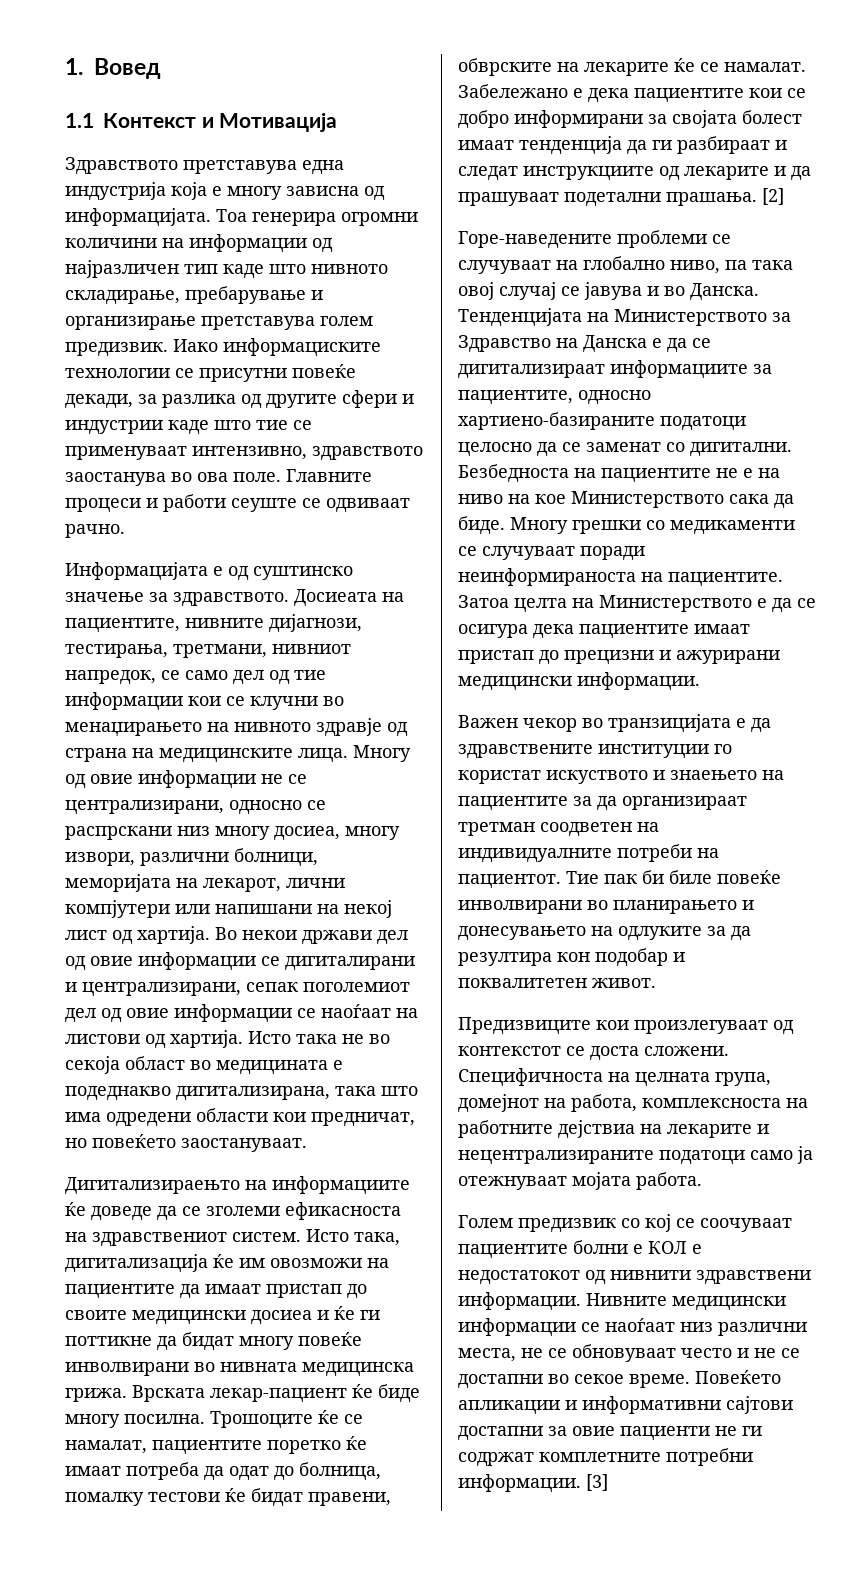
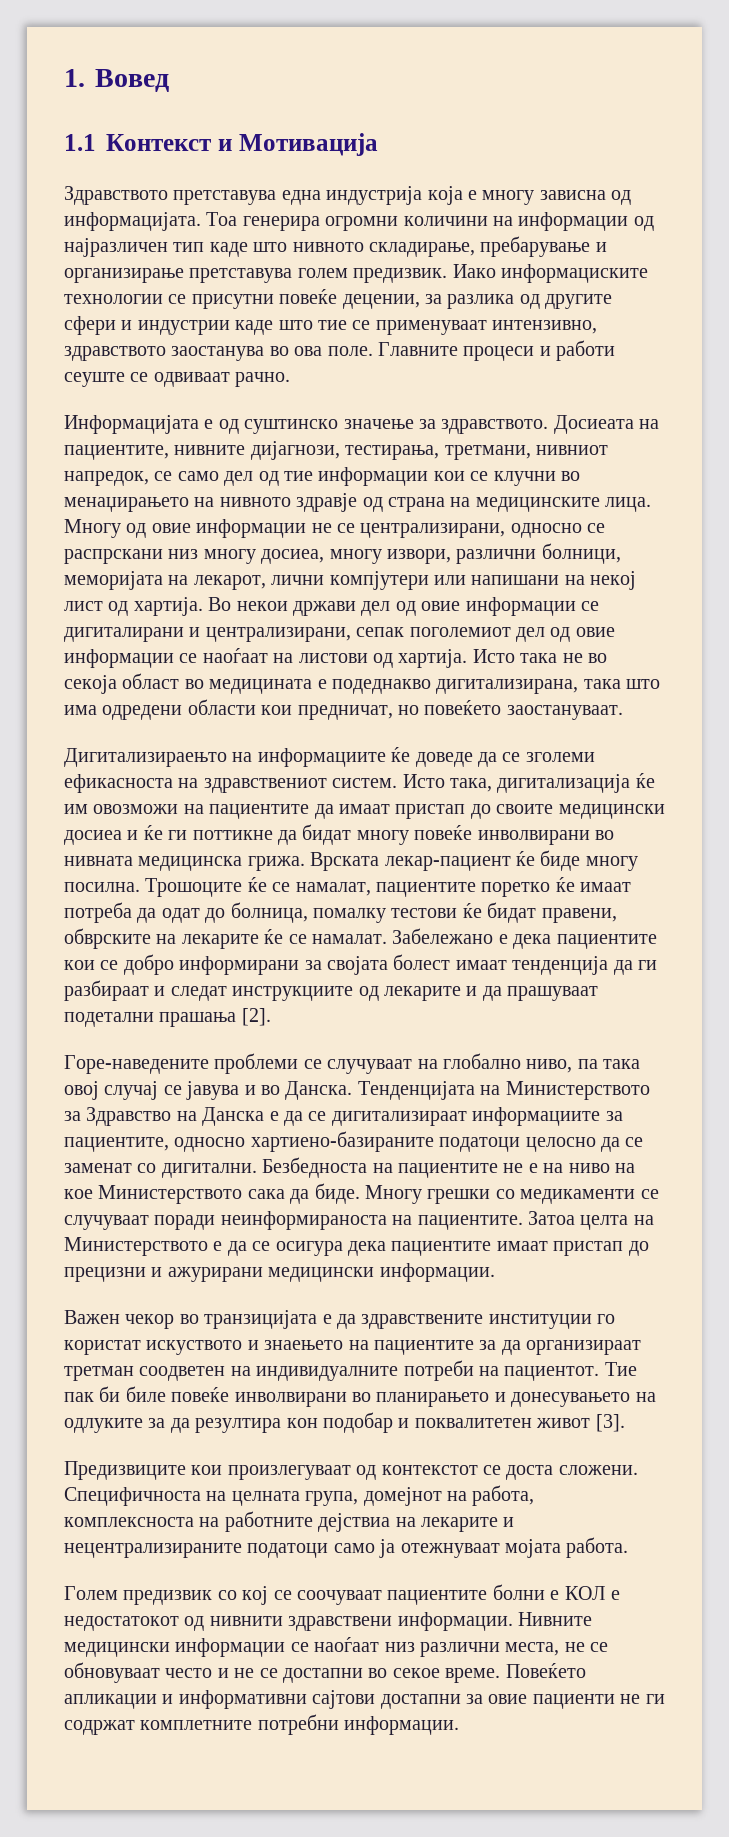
[65,394,133,409] декади, -> [342,294,420,309] децении,
[666,188,784,206] прашања. [2] -> [159,1008,271,1027] прашања [2].
[592,978,656,988] живот. -> [536,1414,625,1432] живот [3].
[586,1474,608,1491] [3] -> (460, 1725) none

